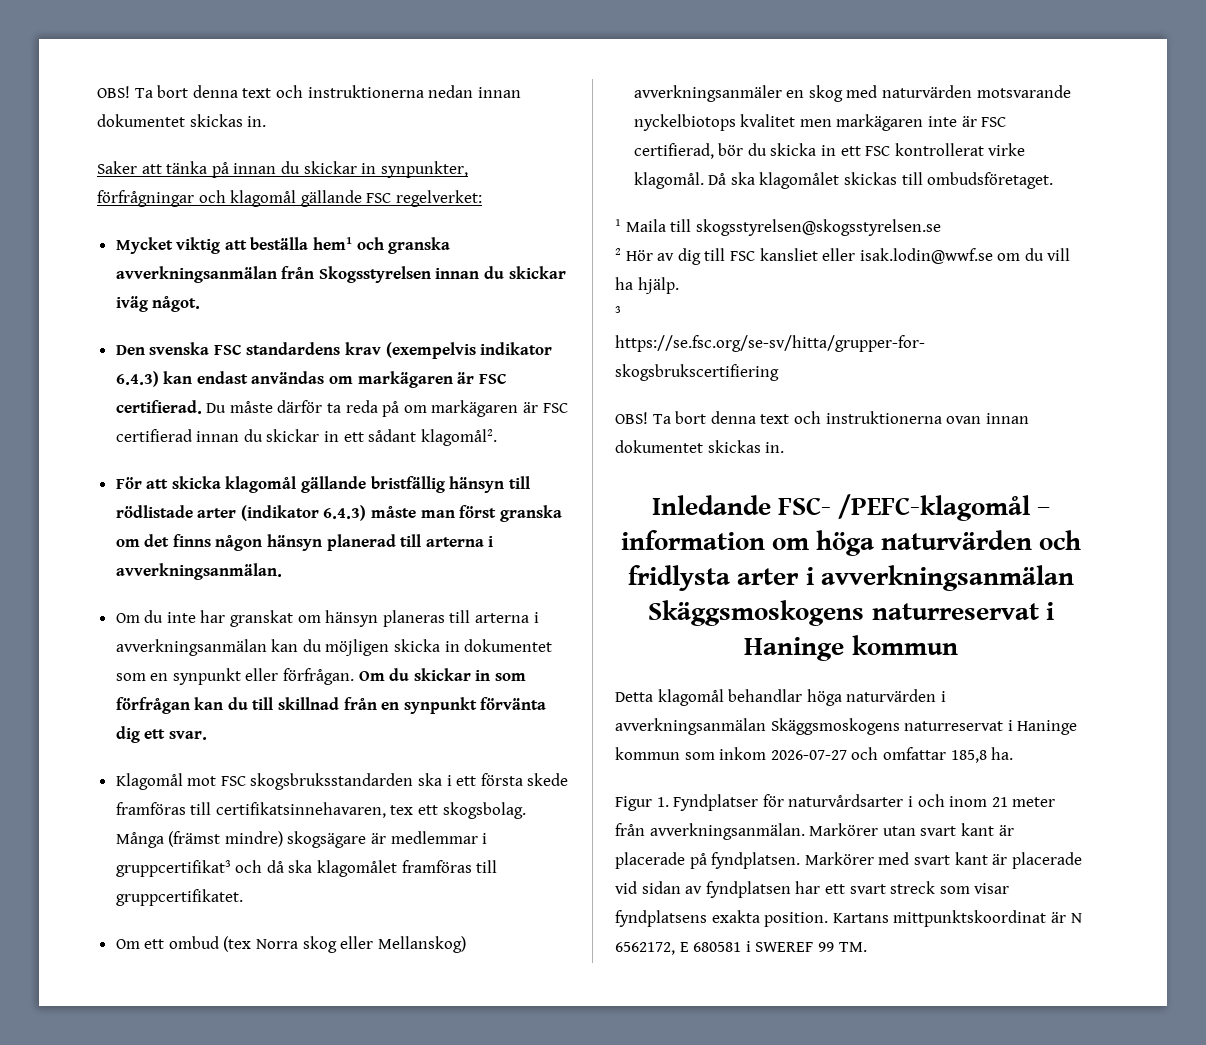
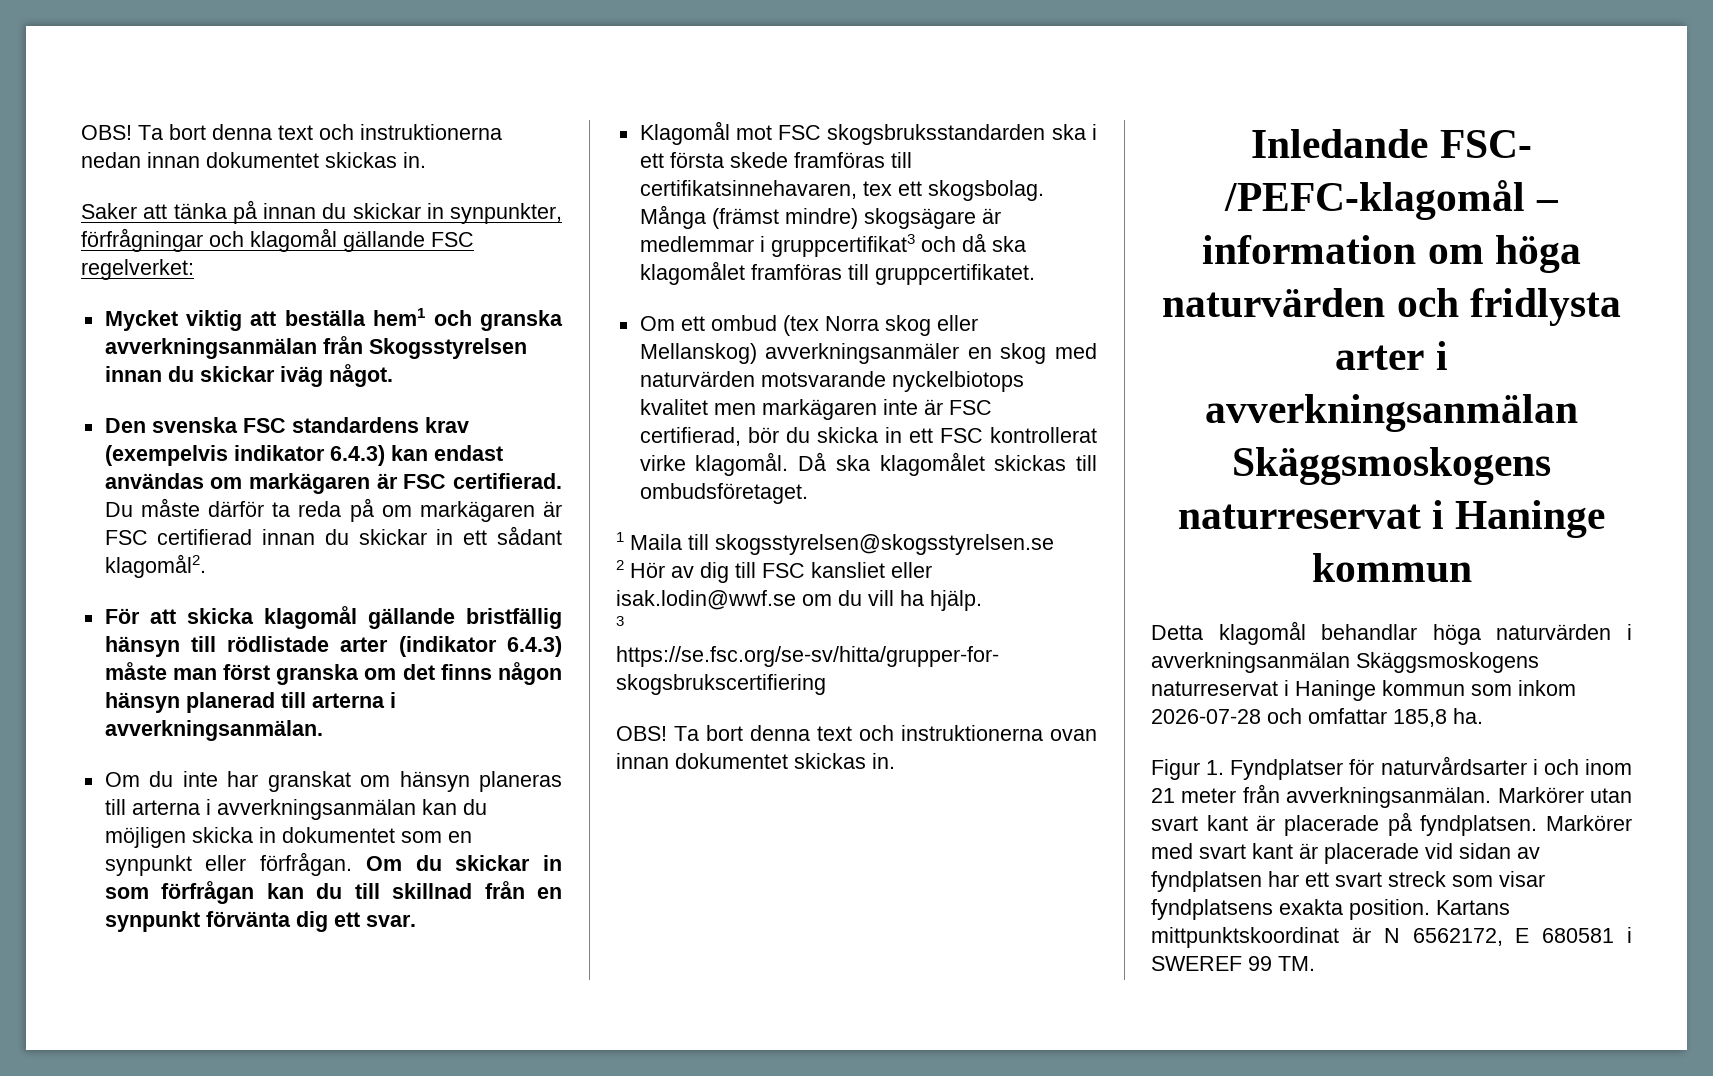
[770,750,847,760] 2026-07-27 -> [1151,709,1261,724] 2026-07-28

